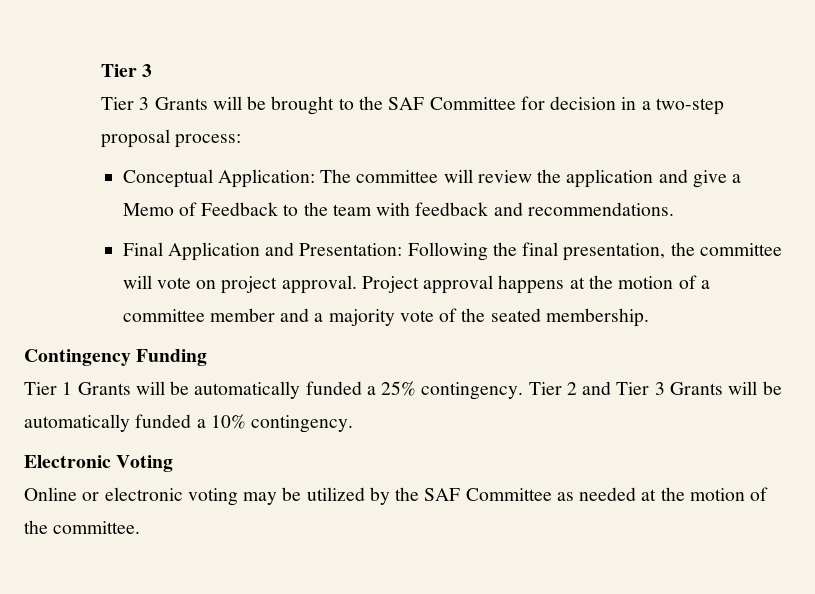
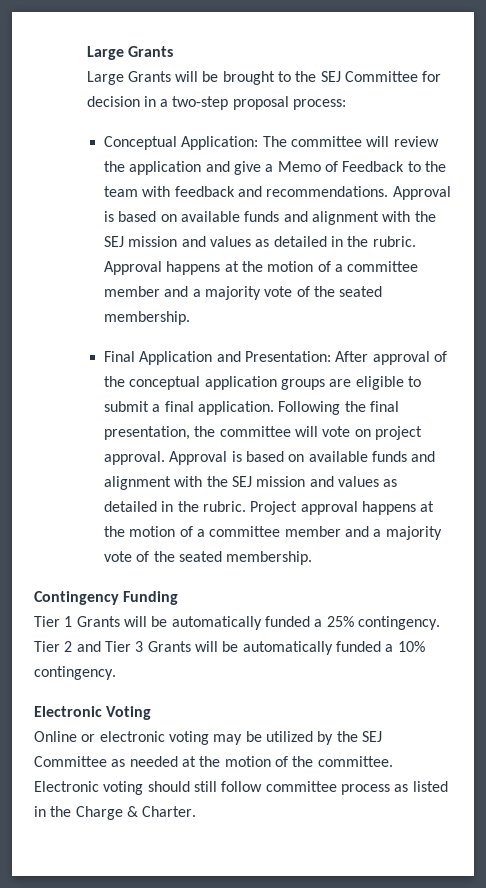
[101,64,153,77] [101,97,150,110] Tier 3 // Tier 3 -> [86,46,173,60] [86,71,124,85] Large Grants // Large
[388,97,425,110] SAF -> [320,71,341,82] SEJ
[122,242,403,261] // Final Application and Presentation: -> [392,186,451,200] [104,211,436,225] [104,236,416,247] [104,261,419,275] [104,286,383,300] [104,311,191,325] [104,351,448,365] [104,376,422,390] [104,401,275,415] Approval is based on available funds and alignment with the SEJ mission and values as detailed in the rubric. Approval happens at the motion of a committee member and a majority vote of the seated membership. // Final Application and Presentation: After approval of the conceptual application groups are eligible to submit a final application.
(357, 284) none -> [169,451,436,465] [104,476,398,490] [104,501,247,512] Approval is based on available funds and alignment with the SEJ mission and values as detailed in the rubric.
[424,488,461,501] SAF -> [361,731,382,742] SEJ
(141, 527) none -> [34,781,448,795] [34,806,197,820] Electronic voting should still follow committee process as listed in the Charge & Charter.

